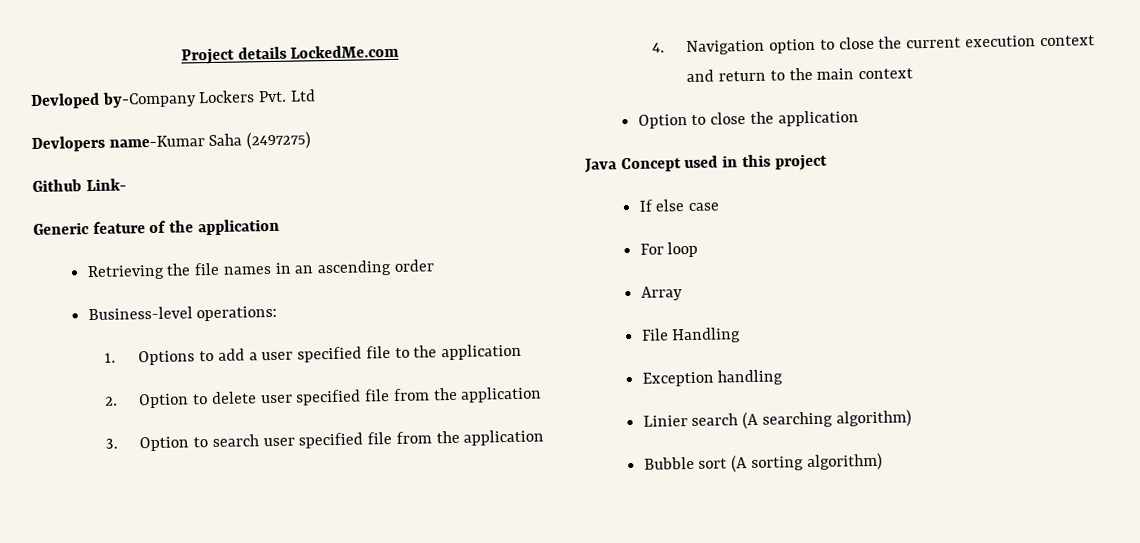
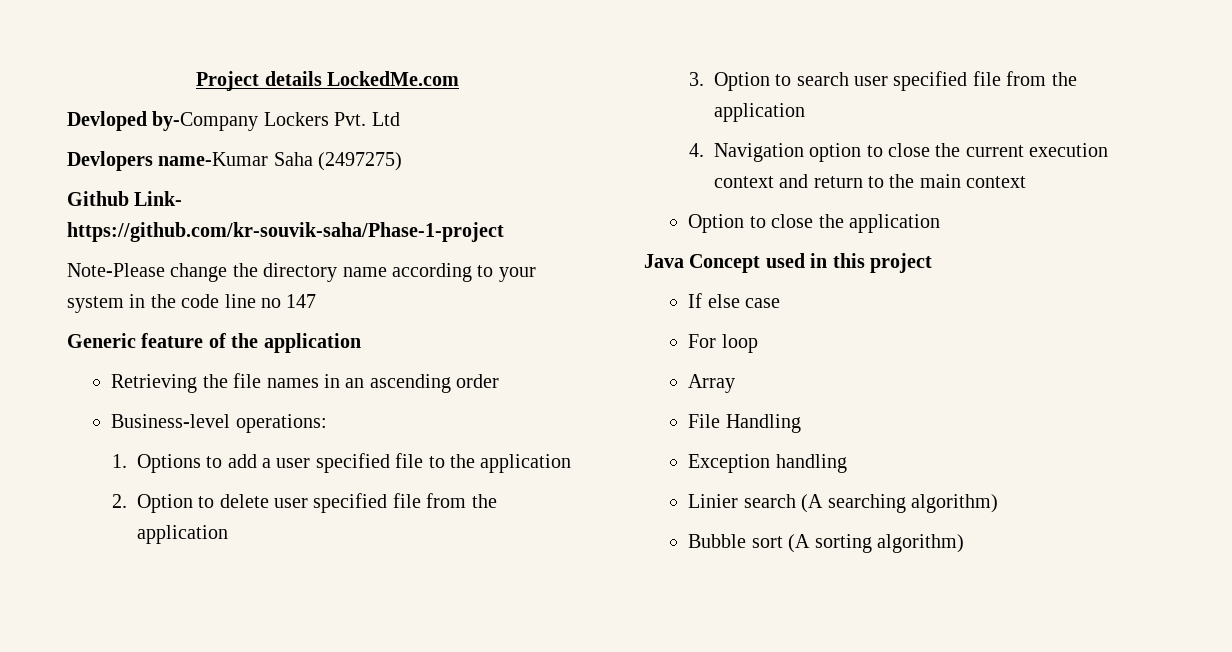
(127, 185) none -> [67,222,504,242] [67,263,536,282] [67,294,317,313] https://github.com/kr-souvik-saha/Phase-1-project // Note-Please change the directory name according to your system in the code line no 147

